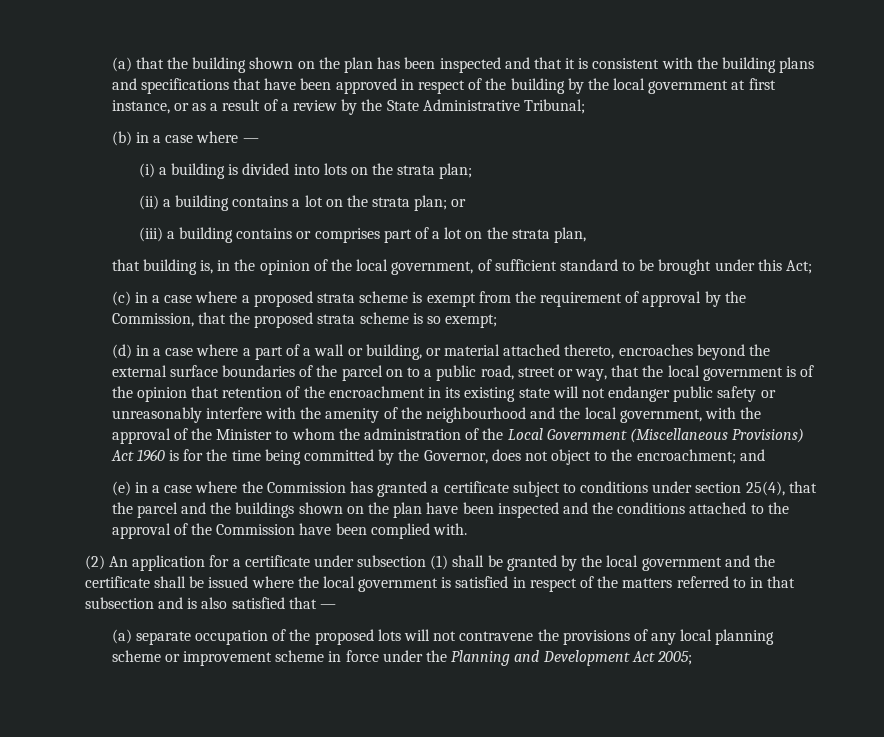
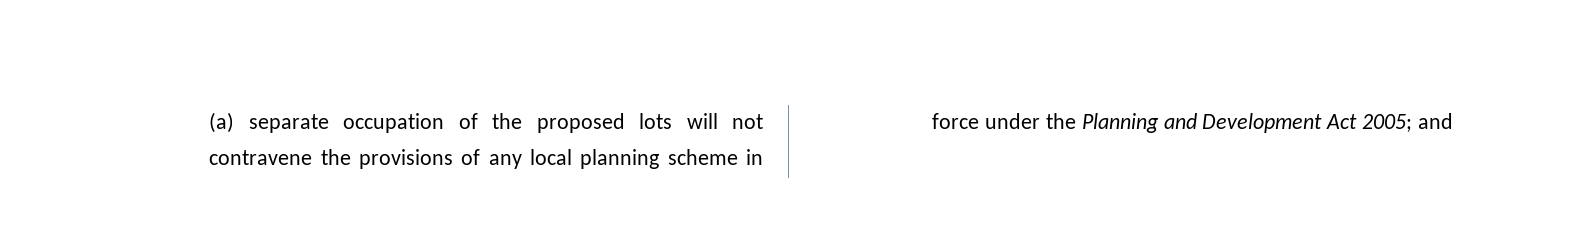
[111,57,815,73] [111,78,776,94] [111,99,585,115] [111,131,259,146] [138,163,473,179] [138,195,467,211] [138,227,586,243] [111,259,813,275] [111,291,746,307] [111,312,498,328] [111,344,771,360] [111,365,815,381] [111,386,776,402] [111,407,762,423] [111,428,805,444] [110,449,765,465] [111,481,817,497] [111,502,789,518] [111,523,467,539] [84,555,775,571] [84,576,796,592] [84,597,336,609] [111,629,132,644] (a) that the building shown on the plan has been inspected and that it is consistent with the building plans and specifications that have been approved in respect of the building by the local government at first instance, or as a result of a review by the State Administrative Tribunal; // (b) in a case where — // (i) a building is divided into lots on the strata plan; // (ii) a building contains a lot on the strata plan; or // (iii) a building contains or comprises part of a lot on the strata plan, // that building is, in the opinion of the local government, of sufficient standard to be brought under this Act; // (c) in a case where a proposed strata scheme is exempt from the requirement of approval by the Commission, that the proposed strata scheme is so exempt; // (d) in a case where a part of a wall or building, or material attached thereto, encroaches beyond the external surface boundaries of the parcel on to a public road, street or way, that the local government is of the opinion that retention of the encroachment in its existing state will not endanger public safety or unreasonably interfere with the amenity of the neighbourhood and the local government, with the approval of the Minister to whom the administration of the Local Government (Miscellaneous Provisions) Act 1960 is for the time being committed by the Governor, does not object to the encroachment; and // (e) in a case where the Commission has granted a certificate subject to conditions under section 25(4), that the parcel and the buildings shown on the plan have been inspected and the conditions attached to the approval of the Commission have been complied with. // (2) An application for a certificate under subsection (1) shall be granted by the local government and the certificate shall be issued where the local government is satisfied in respect of the matters referred to in that subsection and is also satisfied that — // (a) -> [209,112,235,133] (a)
[164,650,325,666] or improvement scheme -> (738, 157) none
(692, 658) none -> [1417,113,1453,129] and

